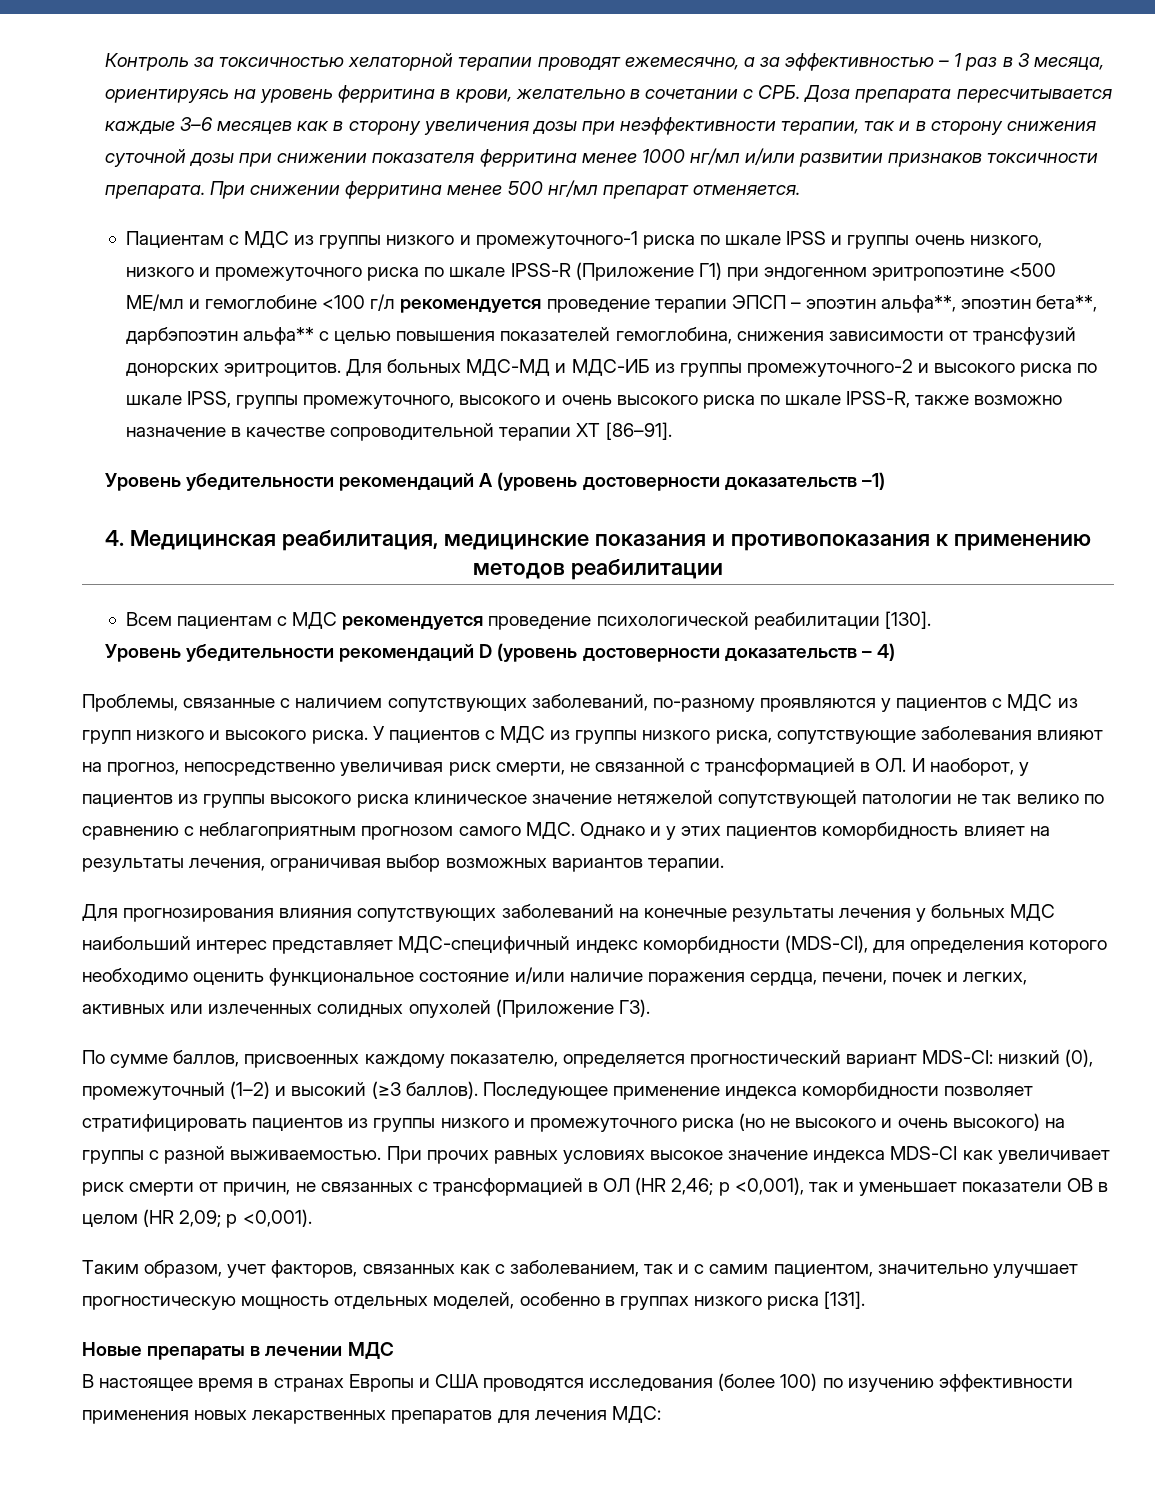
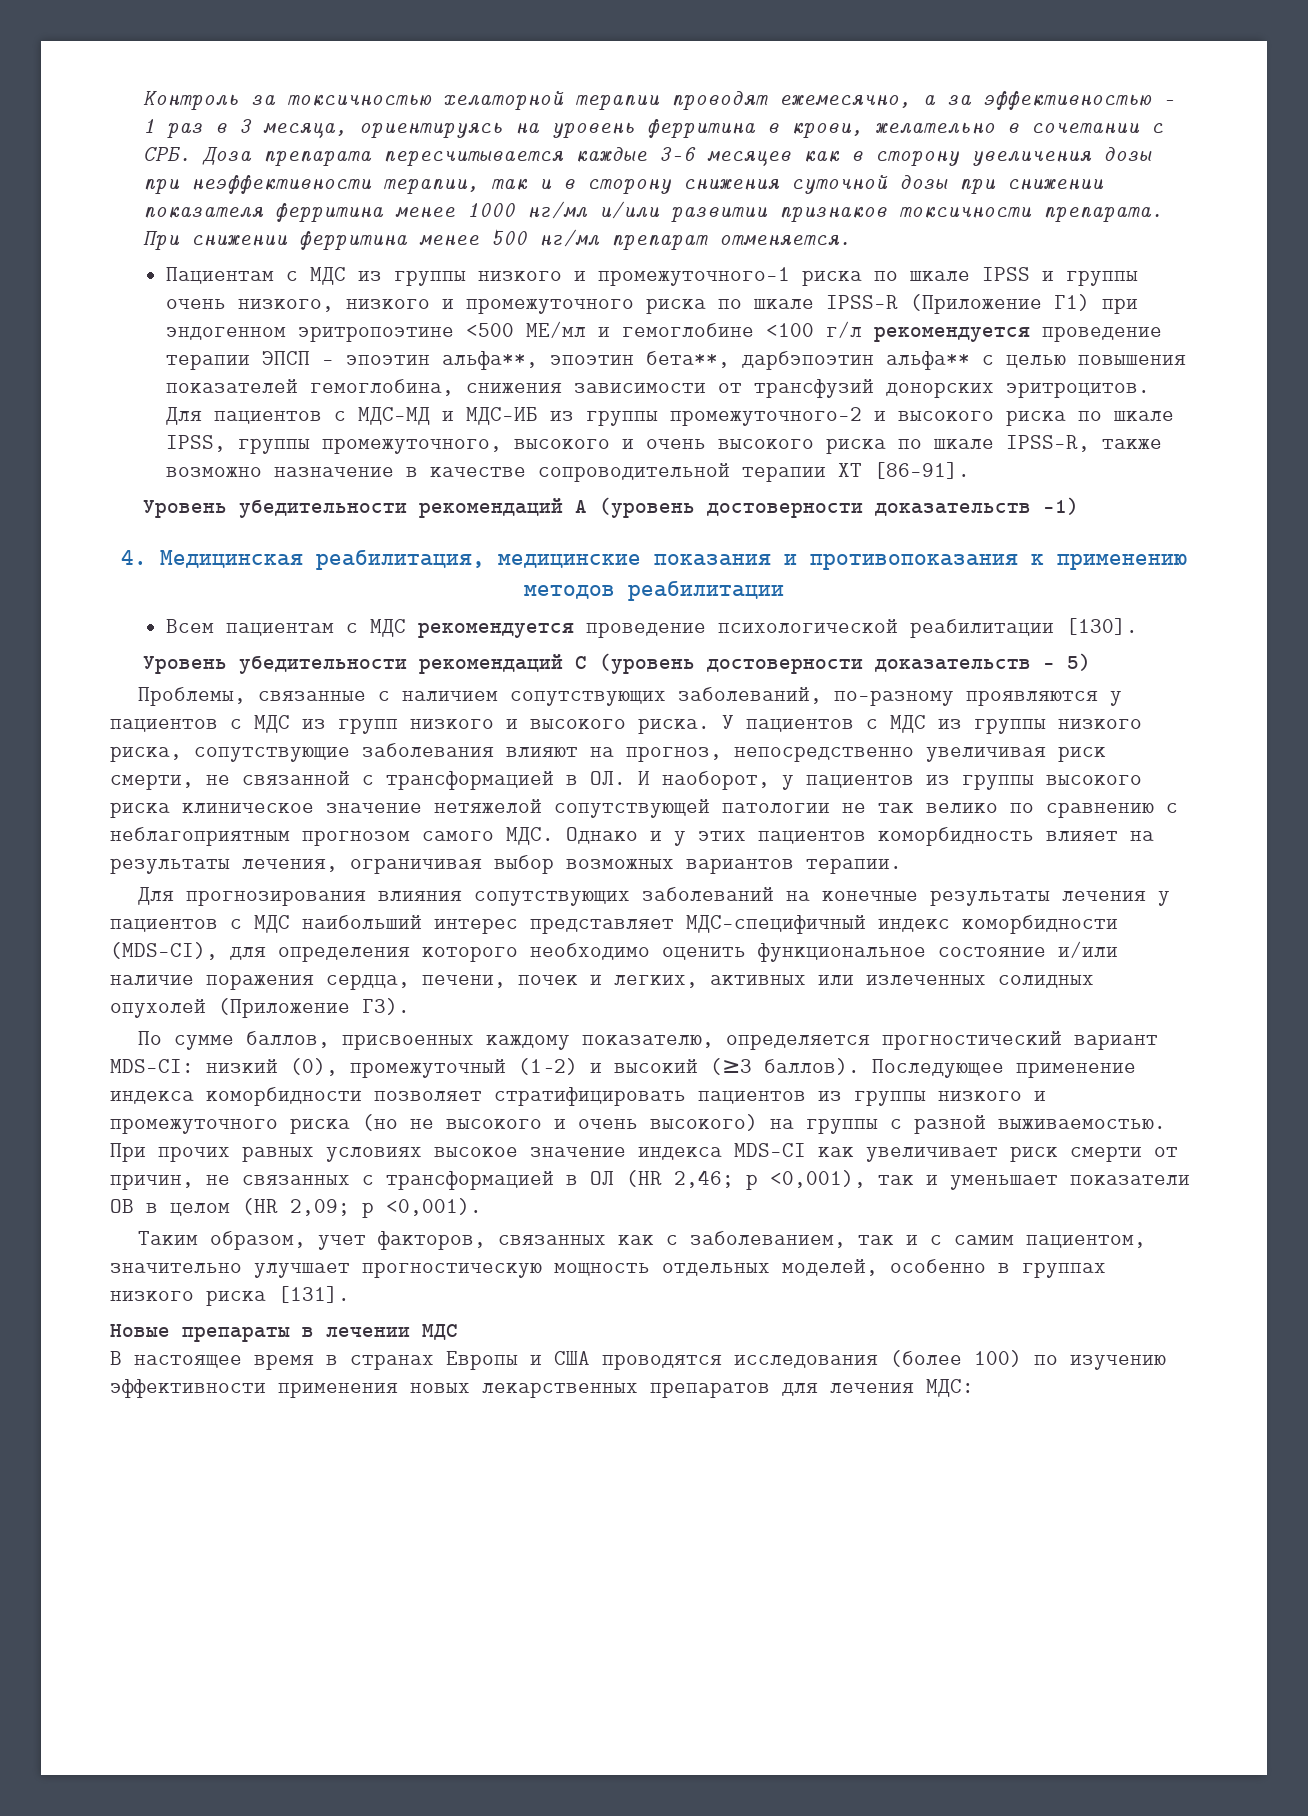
[387,359,462,373] больных -> [214,410,347,424] пациентов с
[479,644,493,658] D -> [574,656,587,669] С
[876,643,895,661] 4) -> [1066,653,1091,671] 5)
[931,904,1006,918] больных -> [110,918,242,932] пациентов с

